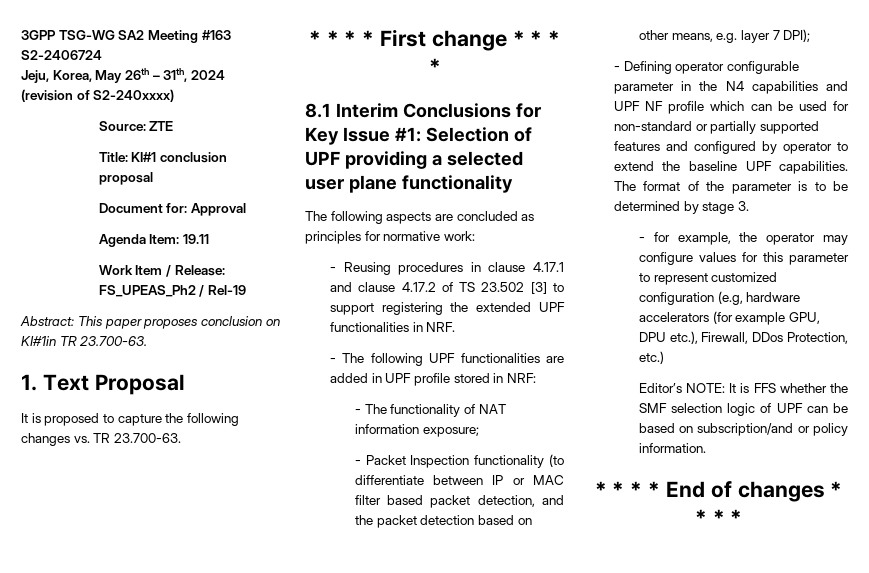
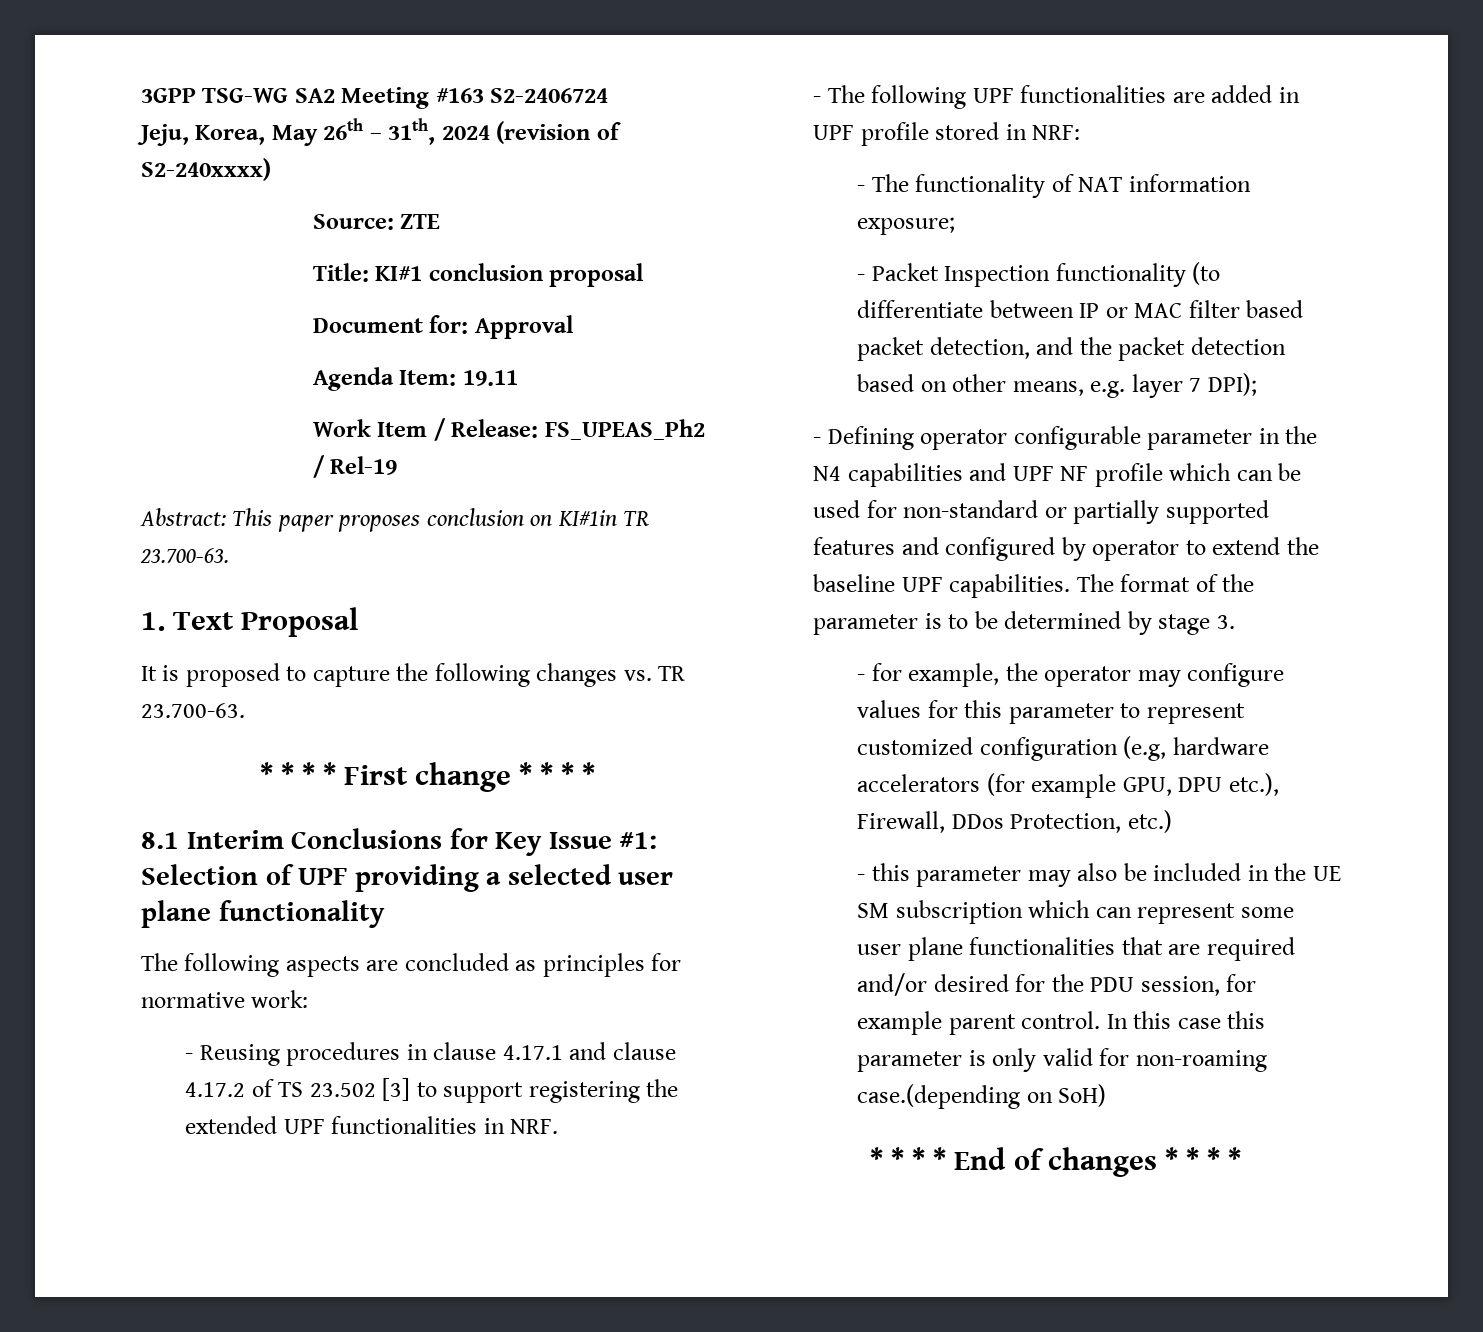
[638,383,848,393] [638,403,848,416] [638,423,848,436] [638,443,706,453] Editor’s NOTE: It is FFS whether the SMF selection logic of UPF can be based on subscription/and or policy information. -> [857,863,1341,887] [857,900,1294,924] [857,937,1295,961] [857,973,1257,996] [857,1011,1266,1035] [857,1048,1267,1072] [857,1084,1107,1109] - this parameter may also be included in the UE SM subscription which can represent some user plane functionalities that are required and/or desired for the PDU session, for example parent control. In this case this parameter is only valid for non-roaming case.(depending on SoH)

